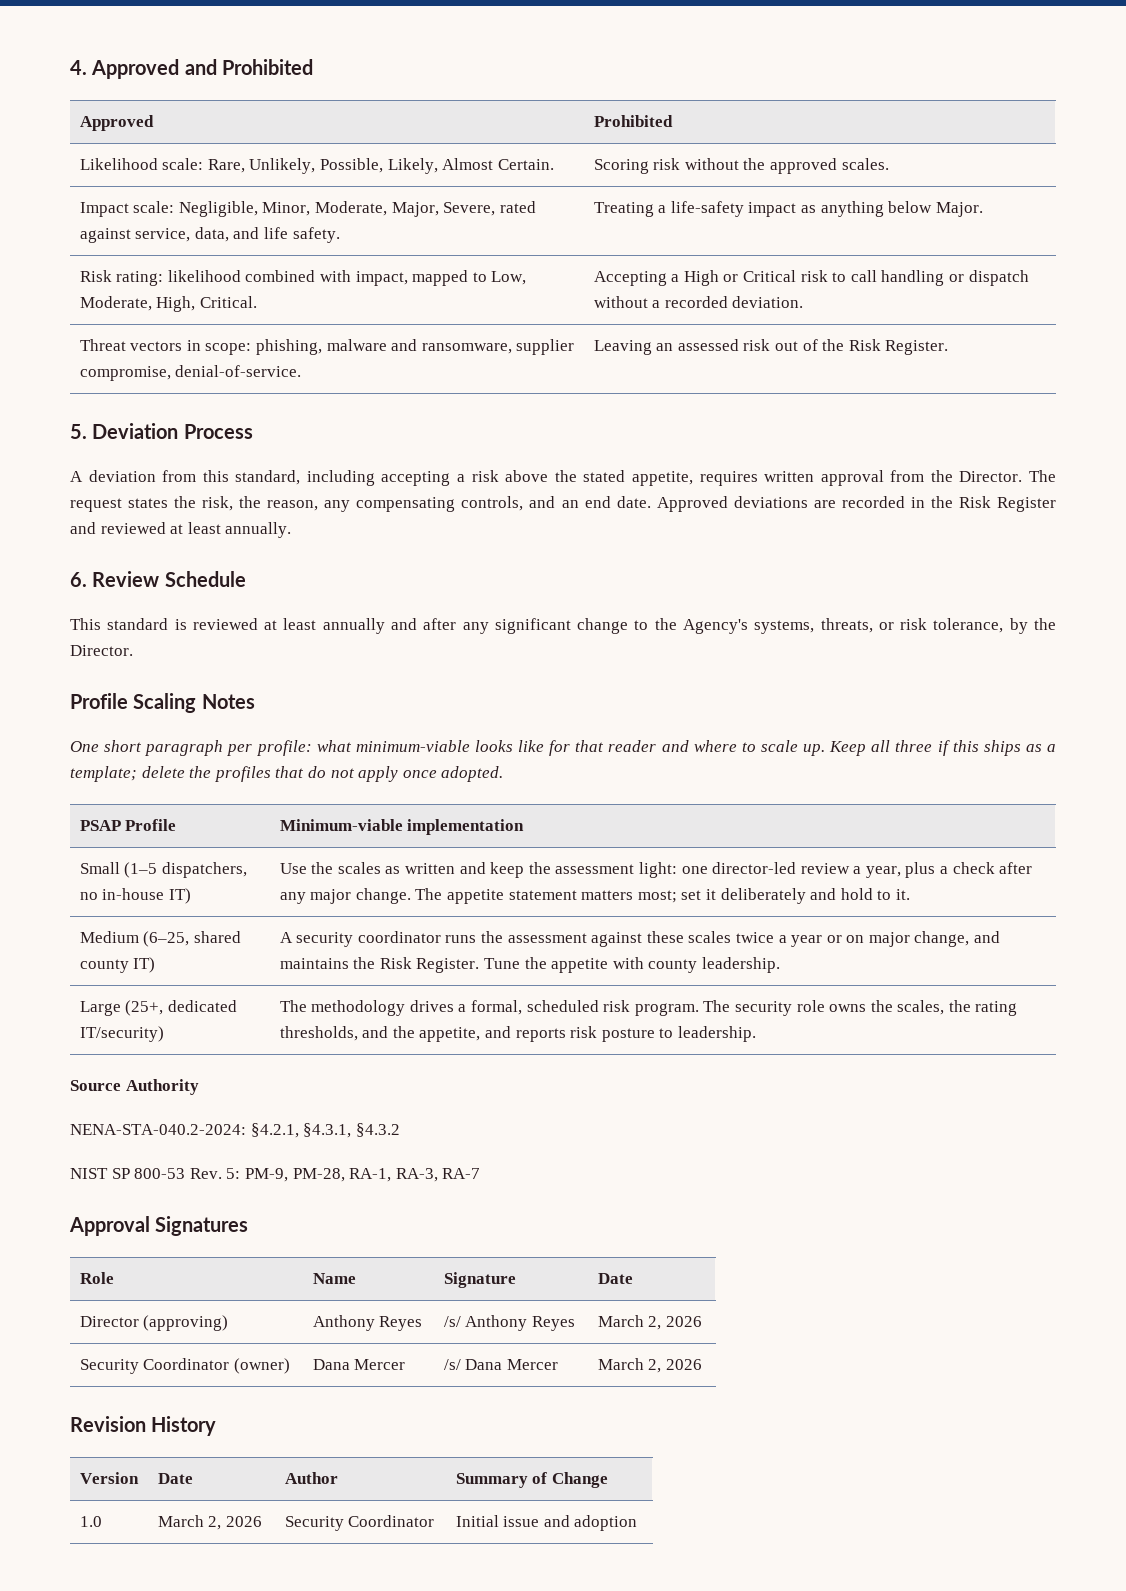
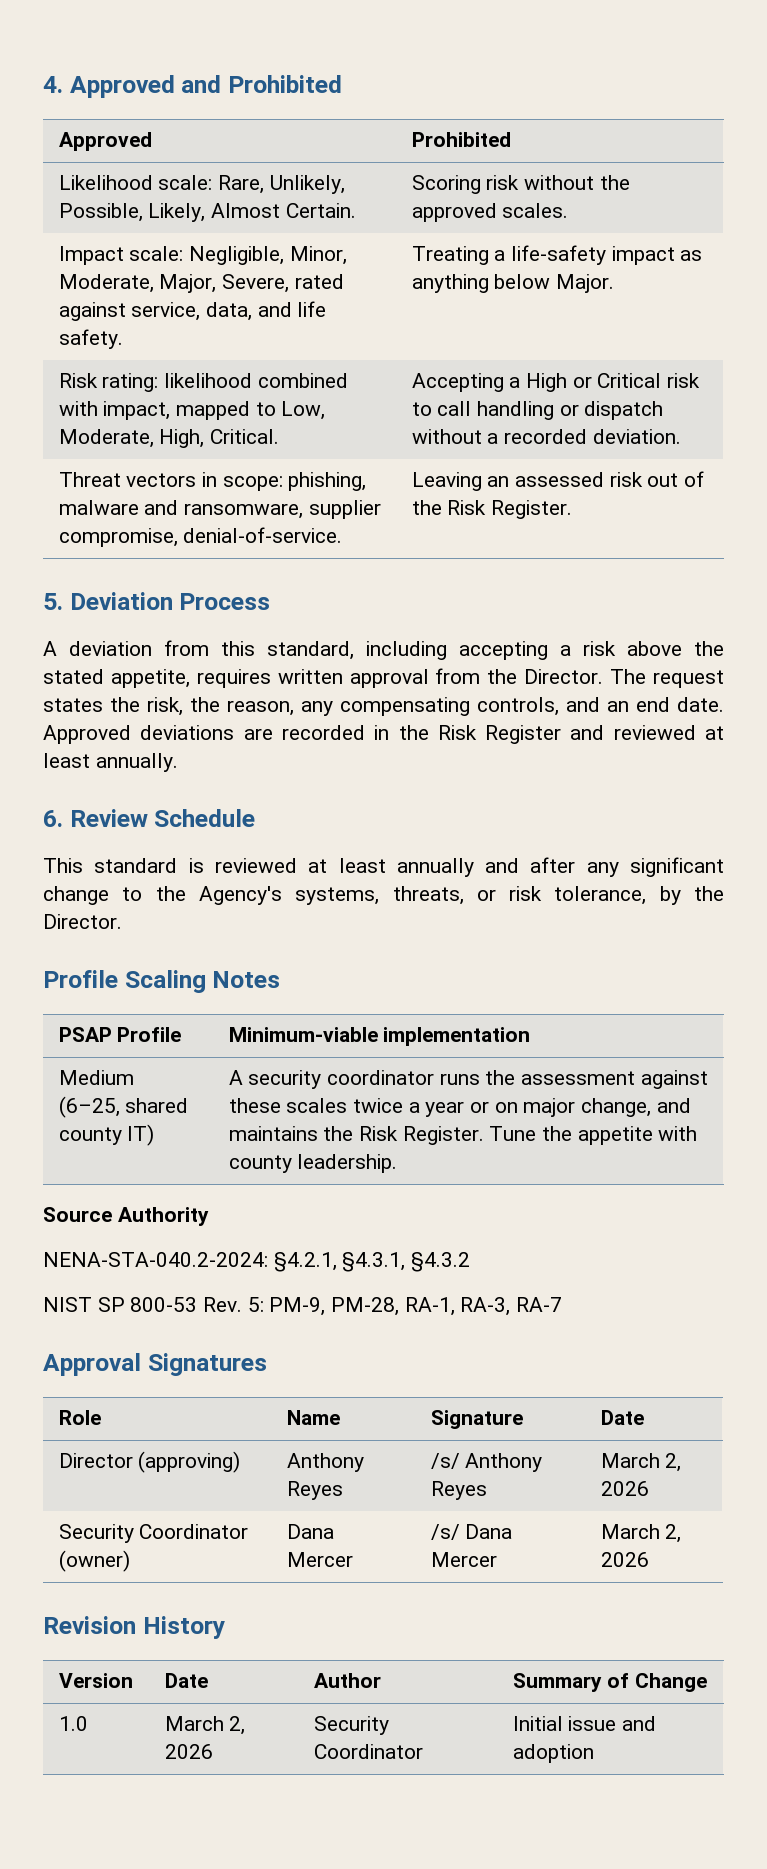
[70,740,1056,756] [70,766,504,782] [79,819,177,831] [279,819,525,835] [79,862,247,878] [79,888,191,904] [279,862,1033,878] [279,888,910,904] // One short paragraph per profile: what minimum-viable looks like for that reader and where to scale up. Keep all three if this ships as a template; delete the profiles that do not apply once adopted. // PSAP Profile | Minimum-viable implementation // Small (1–5 dispatchers, no in-house IT) | Use the scales as written and keep the assessment light: one director-led review a year, plus a check after any major change. The appetite statement matters most; set it deliberately and hold to it. -> [58,1027,182,1042] [228,1027,531,1046] // PSAP Profile | Minimum-viable implementation
[79,1000,237,1016] [79,1026,164,1042] [279,1000,1018,1016] [279,1026,756,1042] // Large (25+, dedicated IT/security) | The methodology drives a formal, scheduled risk program. The security role owns the scales, the rating thresholds, and the appetite, and reports risk posture to leadership. -> (398, 1163) none

